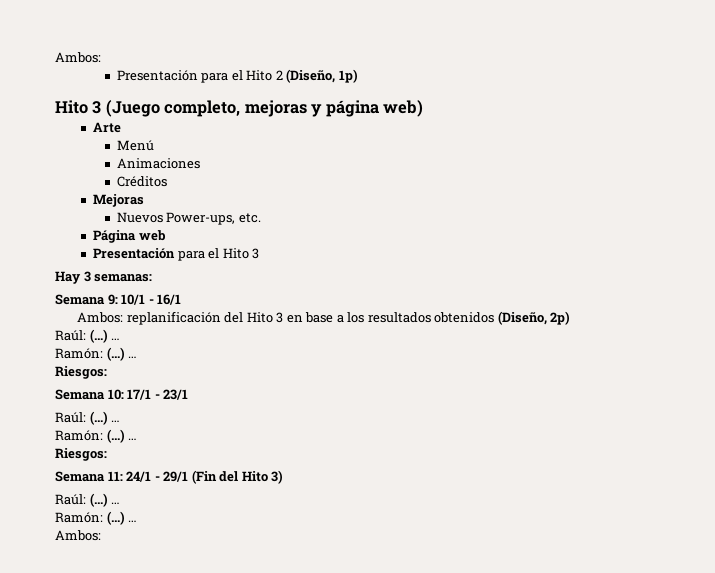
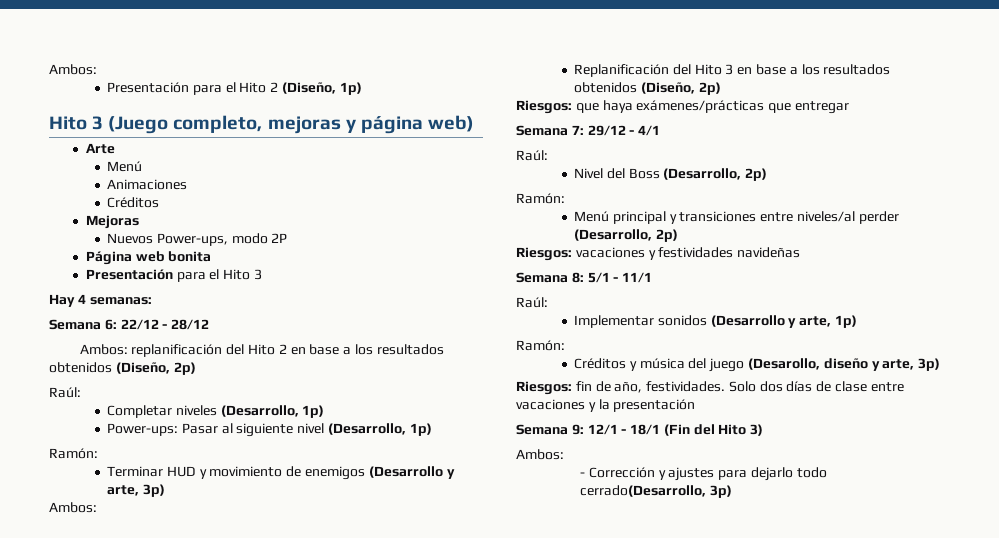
[238,213,261,223] etc. -> [231,233,288,244] modo 2P
(166, 235) none -> [168,251,212,262] bonita
[83,271,91,282] 3 -> [77,294,86,304] 4
[107,294,182,305] 9: 10/1 - 16/1 -> [104,319,210,330] 6: 22/12 - 28/12
(273, 317) none -> [278,344,444,355] [49,362,196,375] [49,387,81,398] [107,405,325,418] [107,423,432,437] [49,448,98,459] [107,466,455,480] [107,484,165,497] [49,502,97,513] [574,64,722,77] 2 en base a los resultados obtenidos (Diseño, 2p) // Raúl: // Completar niveles (Desarrollo, 1p) // Power-ups: Pasar al siguiente nivel (Desarrollo, 1p) // Ramón: // Terminar HUD y movimiento de enemigos (Desarrollo y arte, 3p) // Ambos: // Replanificación del Hito
[55,329,121,343] [55,347,138,361] [55,366,107,379] [55,389,189,400] [55,411,121,425] [55,429,138,443] [55,448,107,461] [55,470,284,484] [55,493,121,507] [55,511,138,525] [55,530,101,541] Raúl: (…) … // Ramón: (…) … // Riesgos: // Semana 10: 17/1 - 23/1 // Raúl: (…) … // Ramón: (…) … // Riesgos: // Semana 11: 24/1 - 29/1 (Fin del Hito 3) // Raúl: (…) … // Ramón: (…) … // Ambos: -> [516,100,849,114] [516,125,661,136] [516,150,548,161] [574,168,768,181] [516,193,565,204] [574,211,899,224] [574,229,678,242] [516,247,801,261] [516,272,653,283] [516,297,548,308] [574,315,858,328] [516,340,565,351] [574,358,941,372] [516,381,904,395] [516,399,696,412] [516,424,764,436] [516,449,564,460] [580,467,827,481] [580,485,732,498] Riesgos: que haya exámenes/prácticas que entregar // Semana 7: 29/12 - 4/1 // Raúl: // Nivel del Boss (Desarrollo, 2p) // Ramón: // Menú principal y transiciones entre niveles/al perder (Desarrollo, 2p) // Riesgos: vacaciones y festividades navideñas // Semana 8: 5/1 - 11/1 // Raúl: // Implementar sonidos (Desarrollo y arte, 1p) // Ramón: // Créditos y música del juego (Desarollo, diseño y arte, 3p) // Riesgos: fin de año, festividades. Solo dos días de clase entre vacaciones y la presentación // Semana 9: 12/1 - 18/1 (Fin del Hito 3) // Ambos: // - Corrección y ajustes para dejarlo todo cerrado(Desarrollo, 3p)

